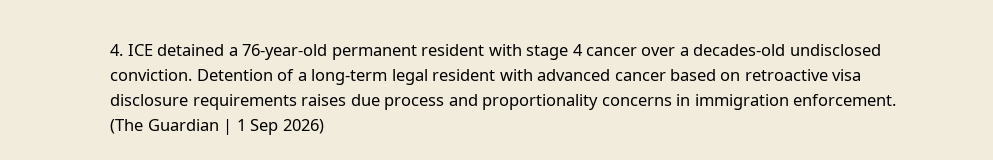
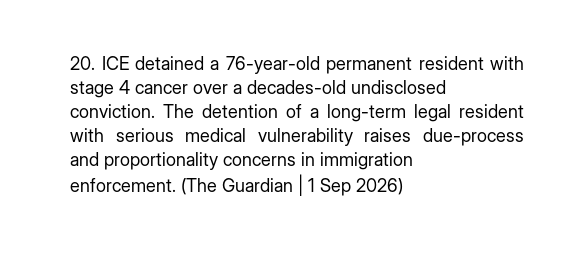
[110,44,124,56] 4. -> [70,56,96,70] 20.
[196,69,273,81] Detention -> [163,104,279,118] The detention
[537,69,862,81] [110,94,445,110] advanced cancer based on retroactive visa disclosure requirements raises due process -> [115,128,524,146] serious medical vulnerability raises due-process

